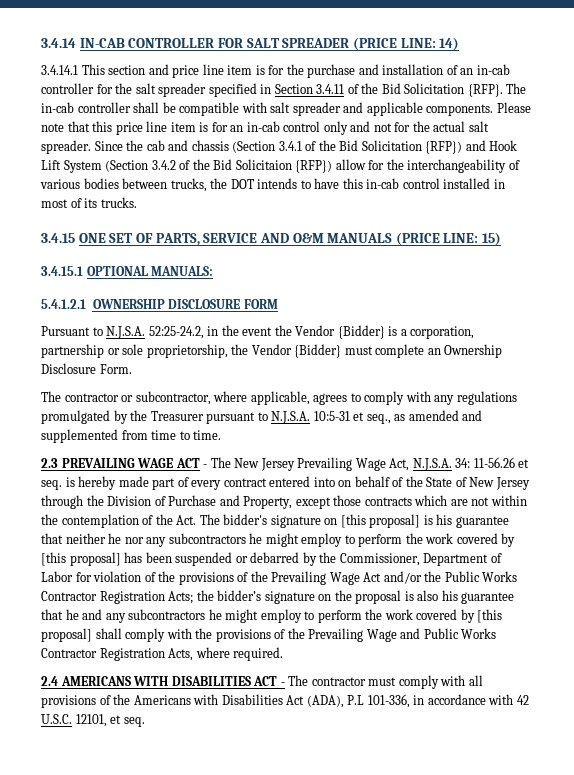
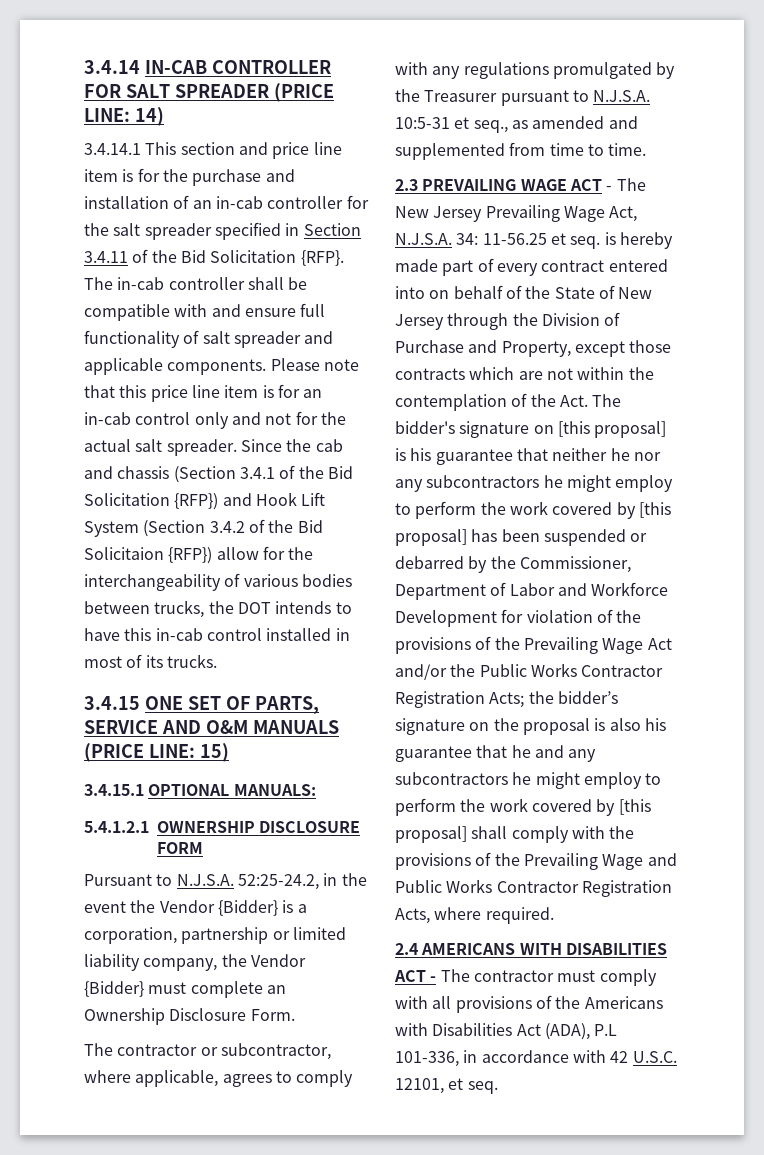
(267, 107) none -> [211,303,326,317] [84,330,200,348] and ensure full functionality of
[122,344,228,358] sole proprietorship, -> [292,927,346,940] [84,954,218,971] limited liability company,
[473,457,515,468] 11-56.26 -> [482,233,547,245] 11-56.25
(73, 576) none -> [557,582,669,596] [395,610,497,627] and Workforce Development

